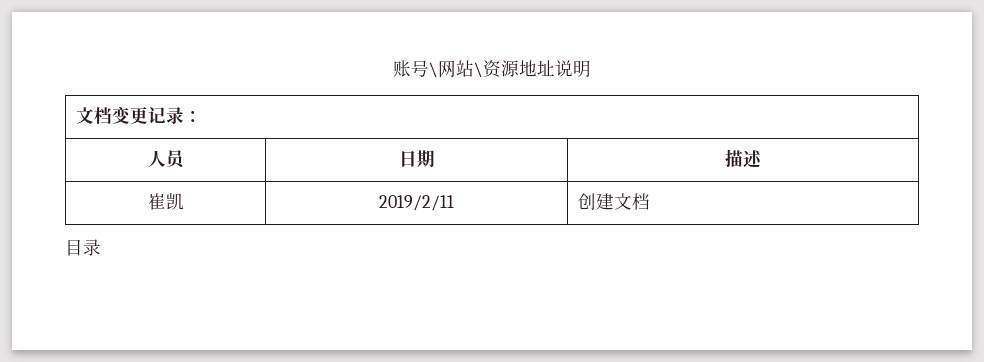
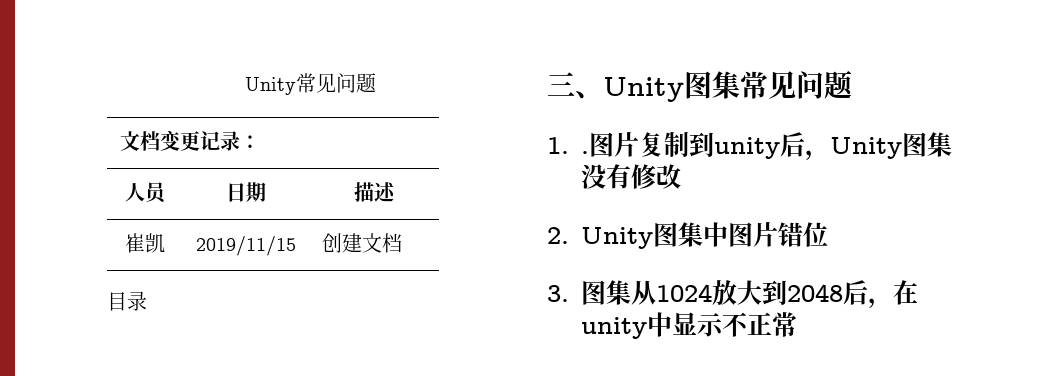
[393,60,591,78] 账号\网站\资源地址说明 -> [245,73,376,95] Unity常见问题
[379,195,454,211] 2019/2/11 -> [195,236,296,256] 2019/11/15
(101, 247) none -> [547,70,852,102] [547,132,952,161] [580,164,681,189] [547,222,828,249] [547,280,918,309] [580,312,797,339] // 三、Unity图集常见问题 // 1. .图片复制到unity后，Unity图集没有修改 // 2. Unity图集中图片错位 // 3.图集从1024放大到2048后，在unity中显示不正常

